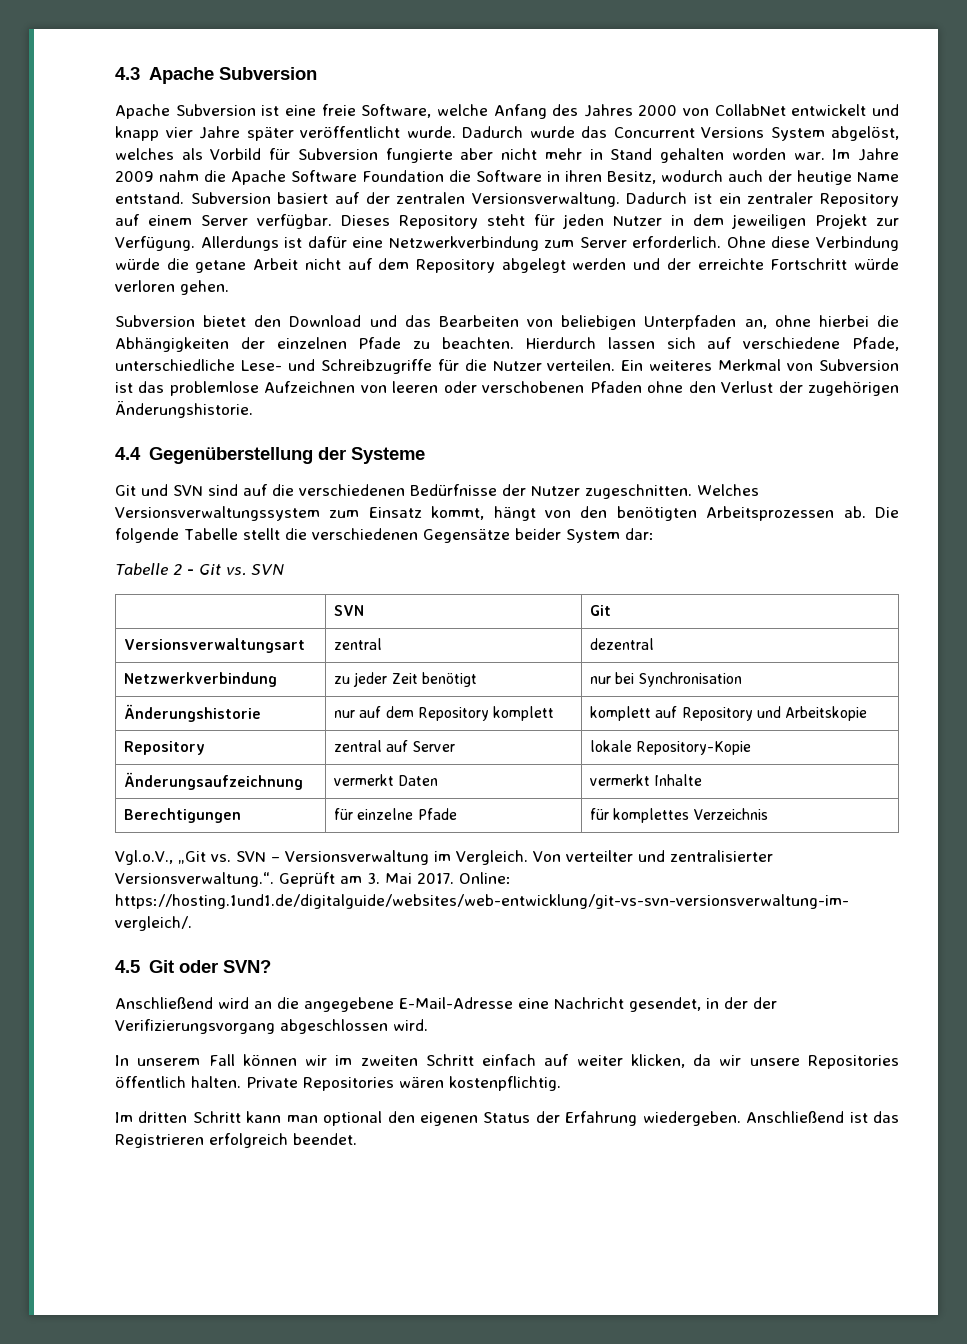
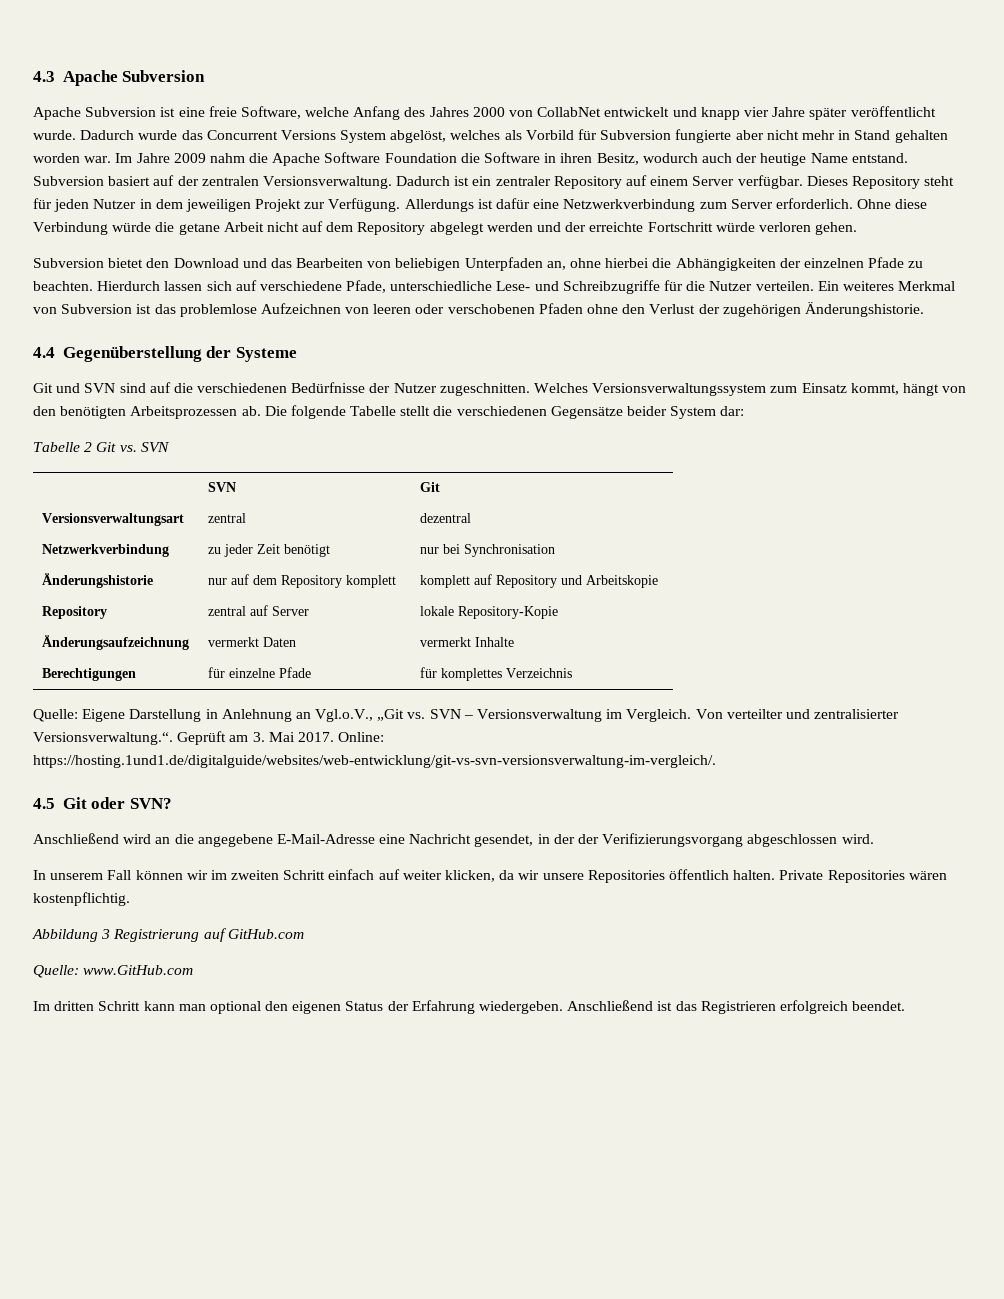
[186,569,194,575] - -> (93, 447) none
(768, 814) none -> [33,709,311,722] Quelle: Eigene Darstellung in Anlehnung an
(561, 1083) none -> [32,928,304,942] [33,965,194,978] // Abbildung 3 Registrierung auf GitHub.com // Quelle: www.GitHub.com

